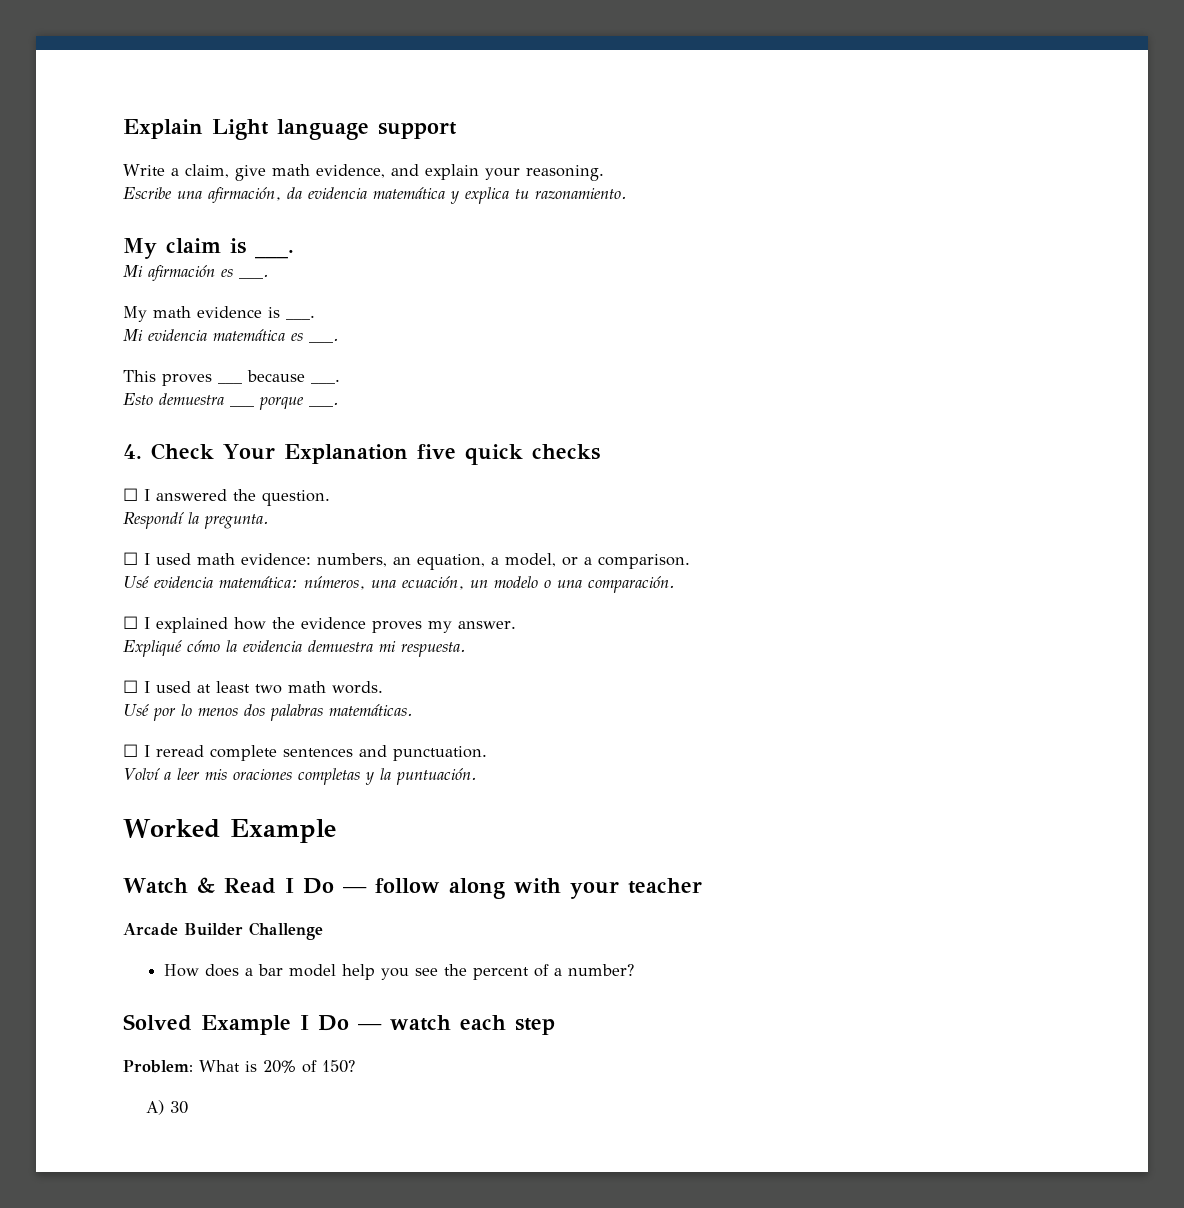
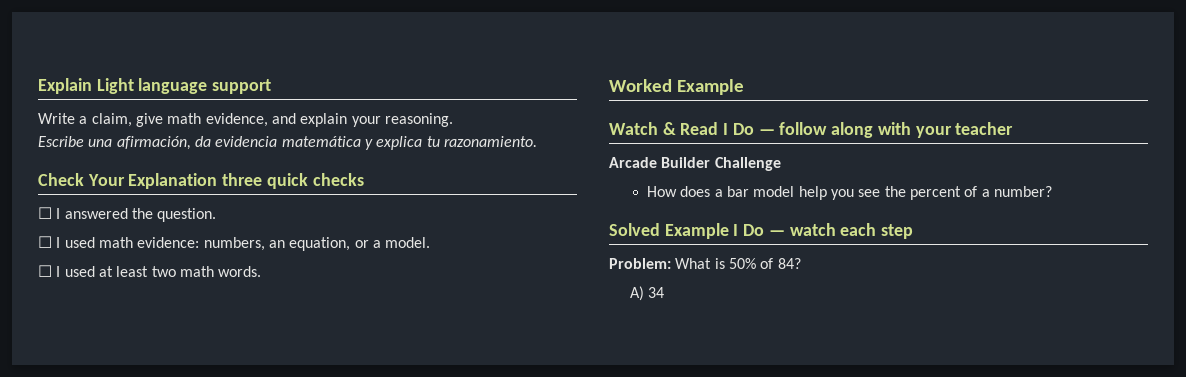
[123,238,294,259] [123,265,269,282] [123,306,315,322] [123,329,339,343] [123,370,242,386] [247,370,340,384] [123,393,224,405] [230,397,339,410] [123,444,142,459] My claim is ___. // Mi afirmación es ___. // My math evidence is ___. // Mi evidencia matemática es ___. // This proves ___ because ___. // Esto demuestra ___ porque ___. // 4. -> (537, 141) none
[416,444,456,459] five -> [222,173,263,186] three
[123,512,269,529] // Respondí la pregunta. -> (217, 215) none
[491,553,690,569] [123,576,675,593] [123,616,516,633] [123,640,466,657] a model, or a comparison. // Usé evidencia matemática: números, una ecuación, un modelo o una comparación. // ☐ I explained how the evidence proves my answer. // Expliqué cómo la evidencia demuestra mi respuesta. -> [354,237,431,248] or a model.
[123,704,413,721] [123,744,487,761] [123,768,477,785] // Usé por lo menos dos palabras matemáticas. // ☐ I reread complete sentences and punctuation. // Volví a leer mis oraciones completas y la puntuación. -> (262, 271) none
[263,1060,355,1073] 20% of 150? -> [728,258,801,269] 50% of 84?
[170,1101,189,1114] 30 -> [647,287,664,298] 34

